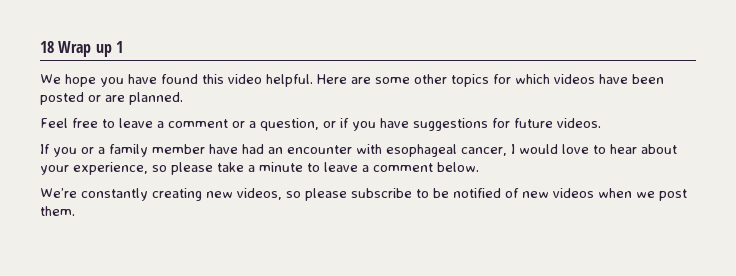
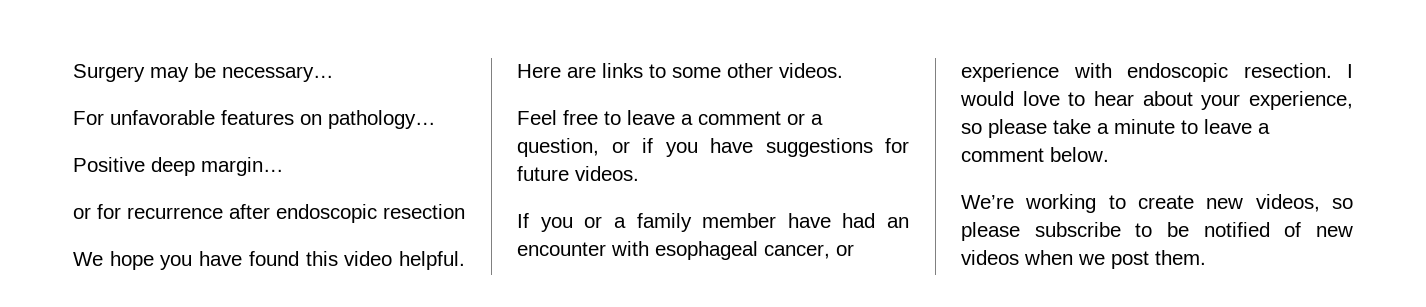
[40,41,123,57] 18 Wrap up 1 -> [73,63,334,82] [73,110,436,129] [73,157,284,176] [73,204,465,223] Surgery may be necessary… // For unfavorable features on pathology… // Positive deep margin… // or for recurrence after endoscopic resection
[375,74,664,87] [40,92,183,105] some other topics for which videos have been posted or are planned. -> [602,63,843,78] links to some other videos.
(507, 151) none -> [836,244,854,256] [961,63,1332,82] or experience with endoscopic resection.
[81,188,202,201] constantly creating -> [1025,194,1194,213] working to create

